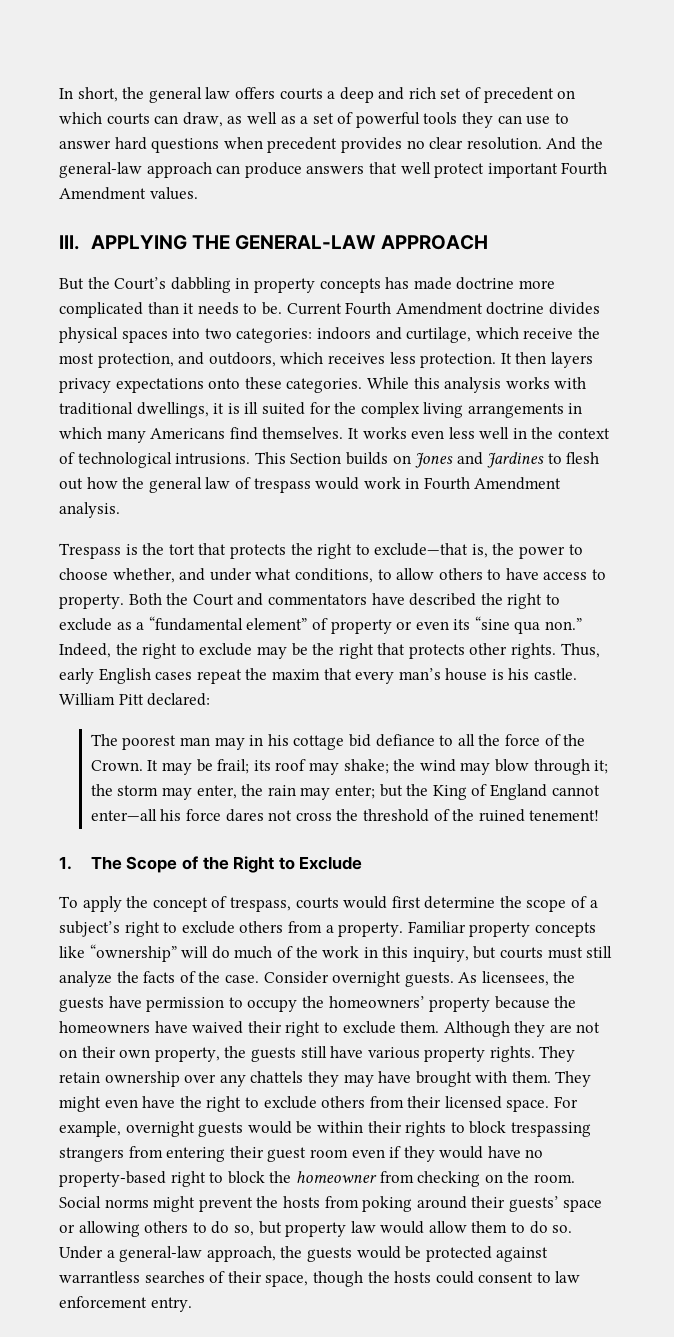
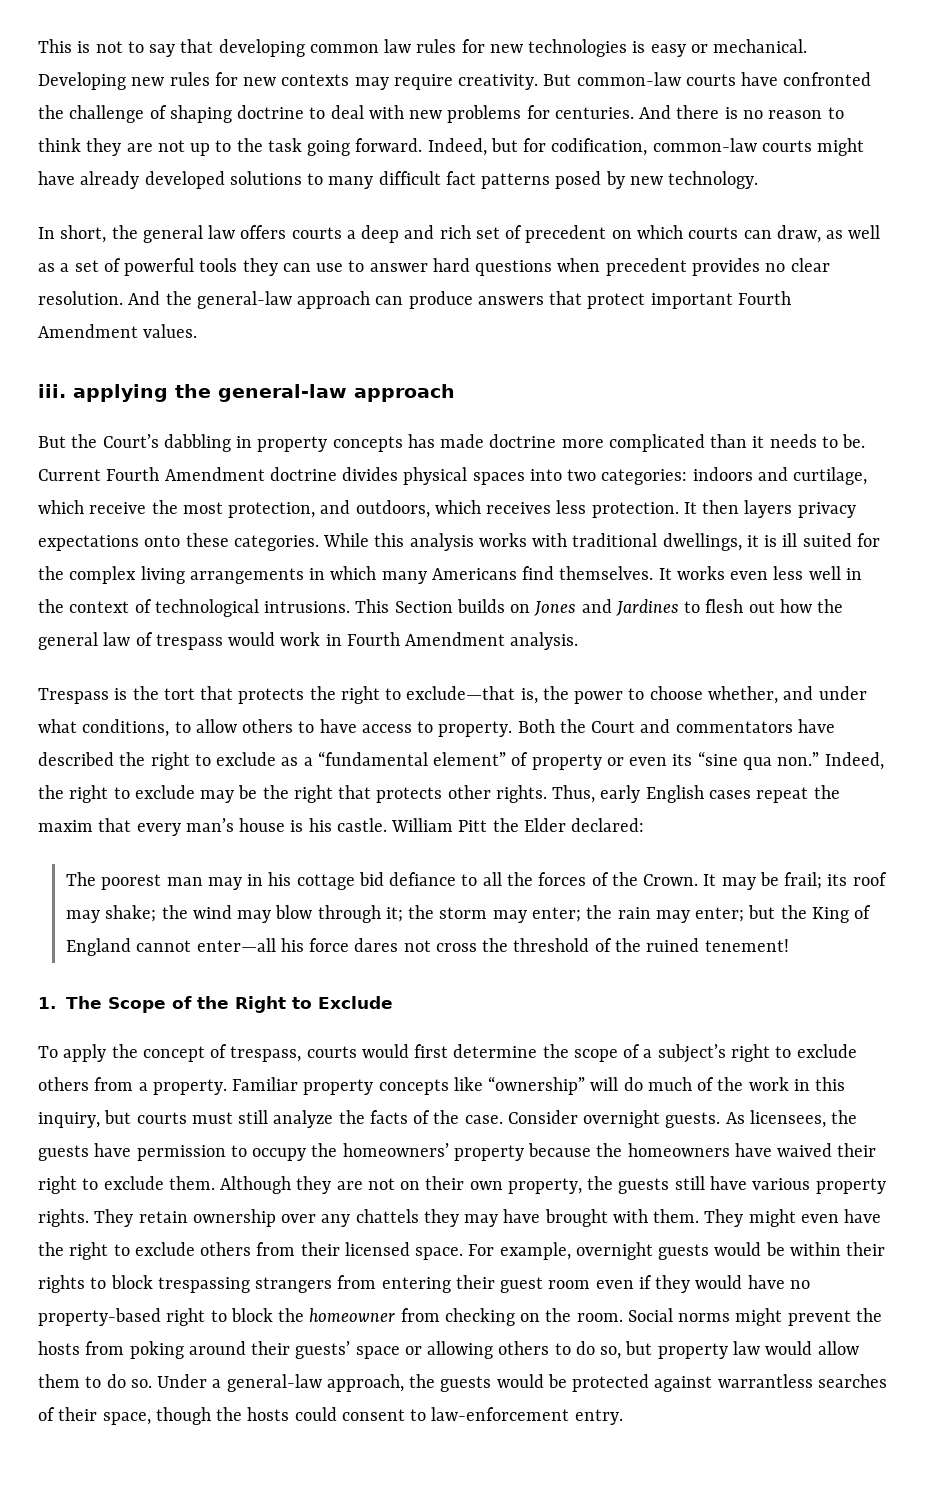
(59, 93) none -> [38,39,808,57] [38,72,872,90] [38,105,844,123] [38,138,865,156] [38,171,759,189] This is not to say that developing common law rules for new technologies is easy or mechanical. Developing new rules for new contexts may require creativity. But common-law courts have confronted the challenge of shaping doctrine to deal with new problems for centuries. And there is no reason to think they are not up to the task going forward. Indeed, but for codification, common-law courts might have already developed solutions to many difficult fact patterns posed by new technology. //
[400,162,431,174] well -> (583, 298) none
[59,235,488,250] III. APPLYING THE GENERAL-LAW APPROACH -> [38,384,455,402] iii. applying the general-law approach
(144, 699) none -> [492,818,566,832] the Elder
[504,734,540,746] force -> [538,872,587,886] forces
[196,785,237,799] enter, -> [531,907,581,922] enter;
[555,1271,581,1283] [59,1296,147,1308] law enforcement -> [431,1407,570,1421] law-enforcement

